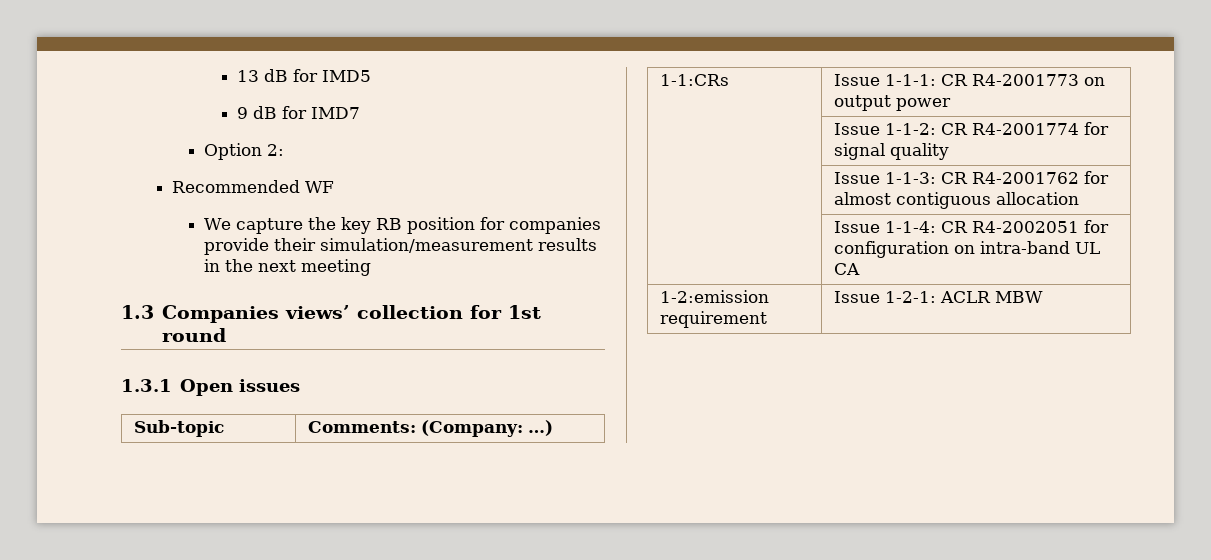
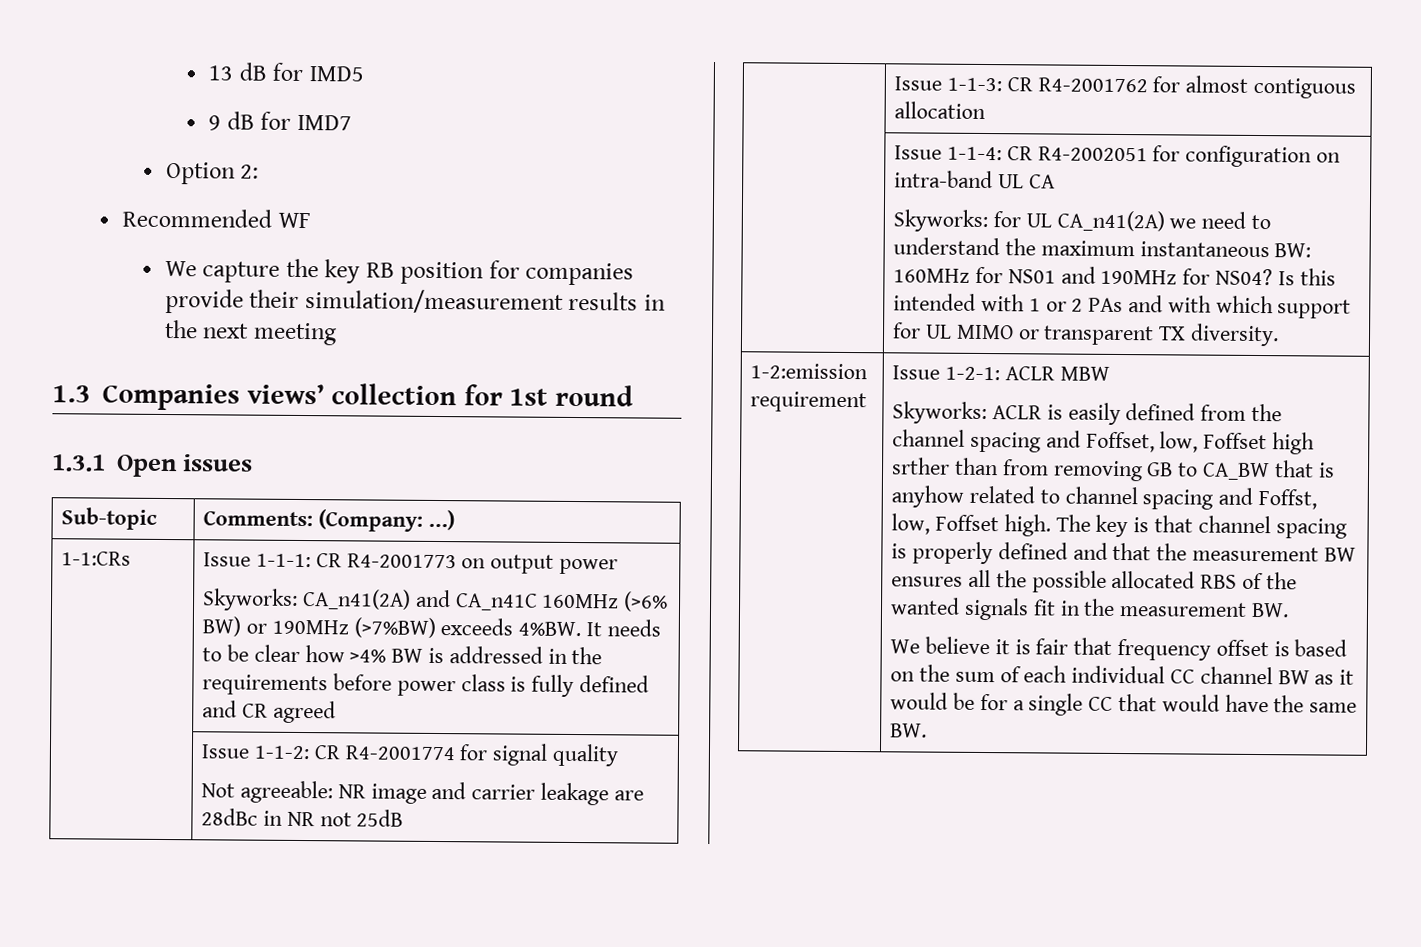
(951, 104) none -> [202,588,669,612] [202,616,661,638] [202,644,603,665] [202,673,650,698] [202,700,336,724] // Skyworks: CA_n41(2A) and CA_n41C 160MHz (>6% BW) or 190MHz (>7%BW) exceeds 4%BW. It needs to be clear how >4% BW is addressed in the requirements before power class is fully defined and CR agreed
(949, 151) none -> [201,780,644,806] [201,808,404,827] // Not agreeable: NR image and carrier leakage are 28dBc in NR not 25dB
(860, 269) none -> [893,209,1272,233] [893,237,1312,258] [893,266,1336,286] [893,293,1352,319] [892,322,1280,347] // Skyworks: for UL CA_n41(2A) we need to understand the maximum instantaneous BW: 160MHz for NS01 and 190MHz for NS04? Is this intended with 1 or 2 PAs and with which support for UL MIMO or transparent TX diversity.
(1043, 297) none -> [892,401,1283,426] [892,429,1316,455] [891,457,1335,482] [891,485,1318,510] [891,513,1347,539] [891,541,1356,565] [891,569,1297,593] [890,597,1290,621] [890,636,1348,661] [890,664,1355,685] [890,692,1358,716] [890,723,928,738] // Skyworks: ACLR is easily defined from the channel spacing and Foffset, low, Foffset high srther than from removing GB to CA_BW that is anyhow related to channel spacing and Foffst, low, Foffset high. The key is that channel spacing is properly defined and that the measurement BW ensures all the possible allocated RBS of the wanted signals fit in the measurement BW. // We believe it is fair that frequency offset is based on the sum of each individual CC channel BW as it would be for a single CC that would have the same BW.

